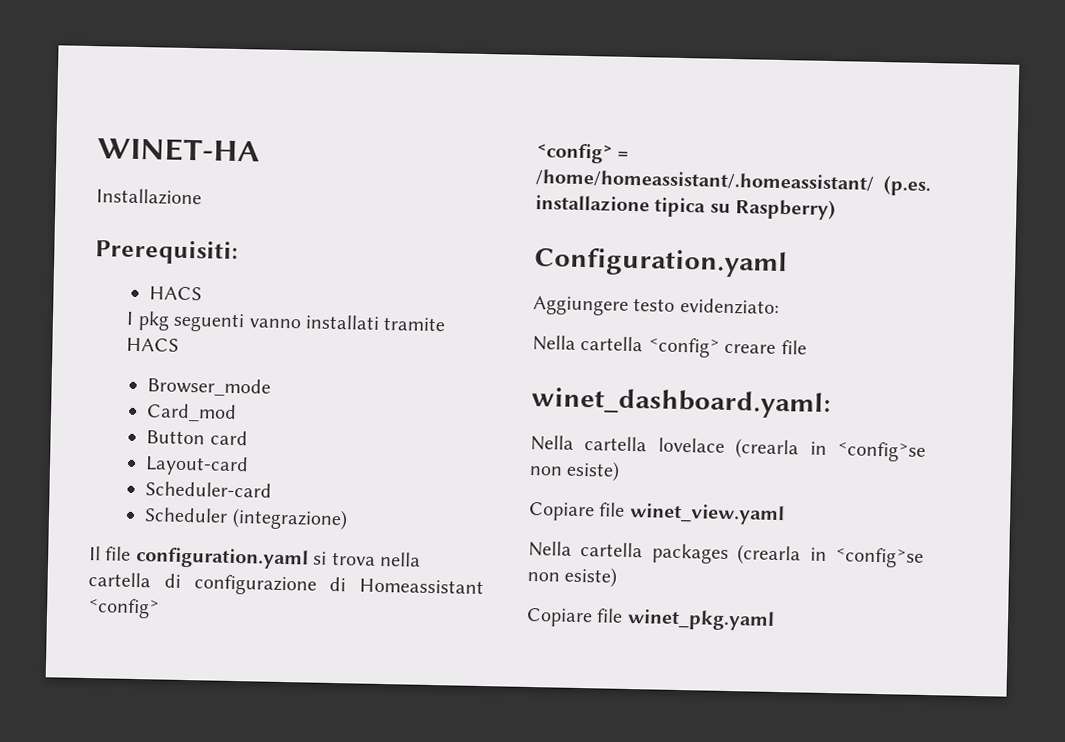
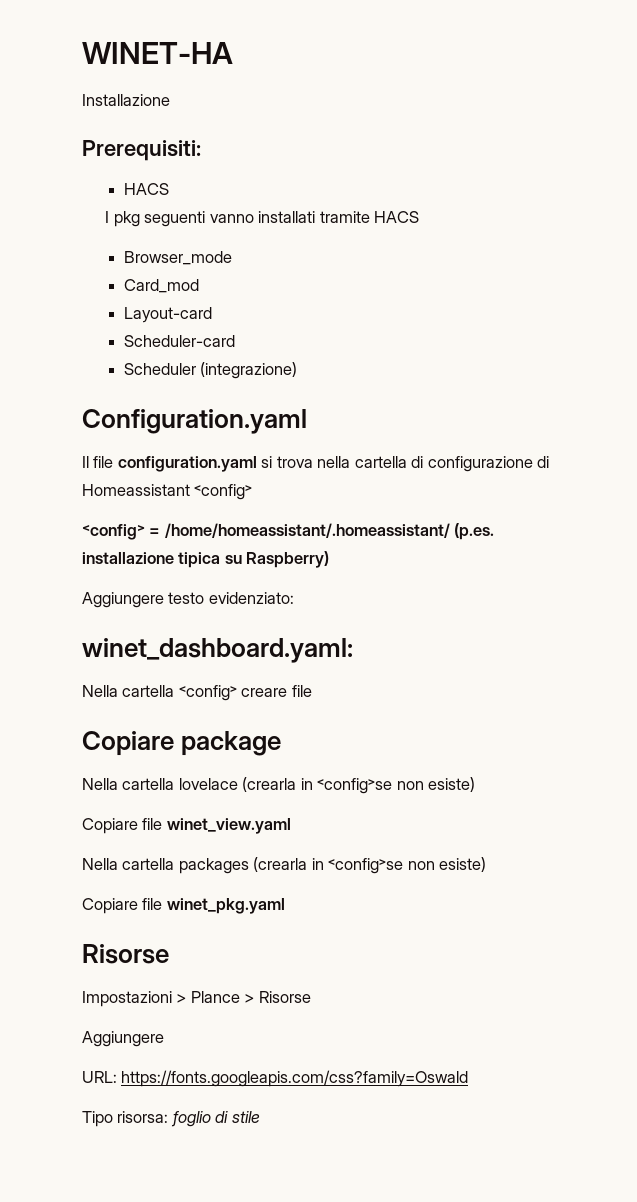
[146,430,248,446] // Button card -> (199, 286) none
(348, 519) none -> [82,409,307,434] // Configuration.yaml
[533,247,788,279] // Configuration.yaml -> (330, 559) none
(779, 306) none -> [82,638,353,663] // winet_dashboard.yaml:
[531,386,831,420] winet_dashboard.yaml: -> [82,731,282,756] Copiare package
(775, 619) none -> [82,944,169,964] [82,991,311,1007] [82,1031,164,1047] [82,1070,469,1087] [82,1111,260,1127] // Risorse // Impostazioni > Plance > Risorse // Aggiungere // URL: https://fonts.googleapis.com/css?family=Oswald // Tipo risorsa: foglio di stile

